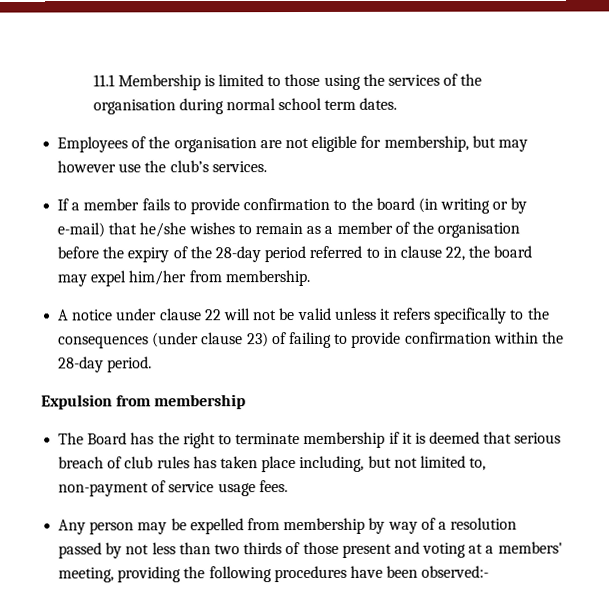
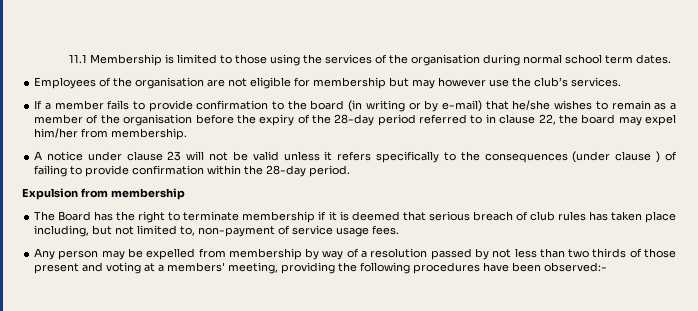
[383,135,469,152] membership, -> [313,77,387,89] membership
[204,309,222,321] 22 -> [167,151,182,161] 23
[246,332,269,348] 23) -> [656,151,661,163] )

